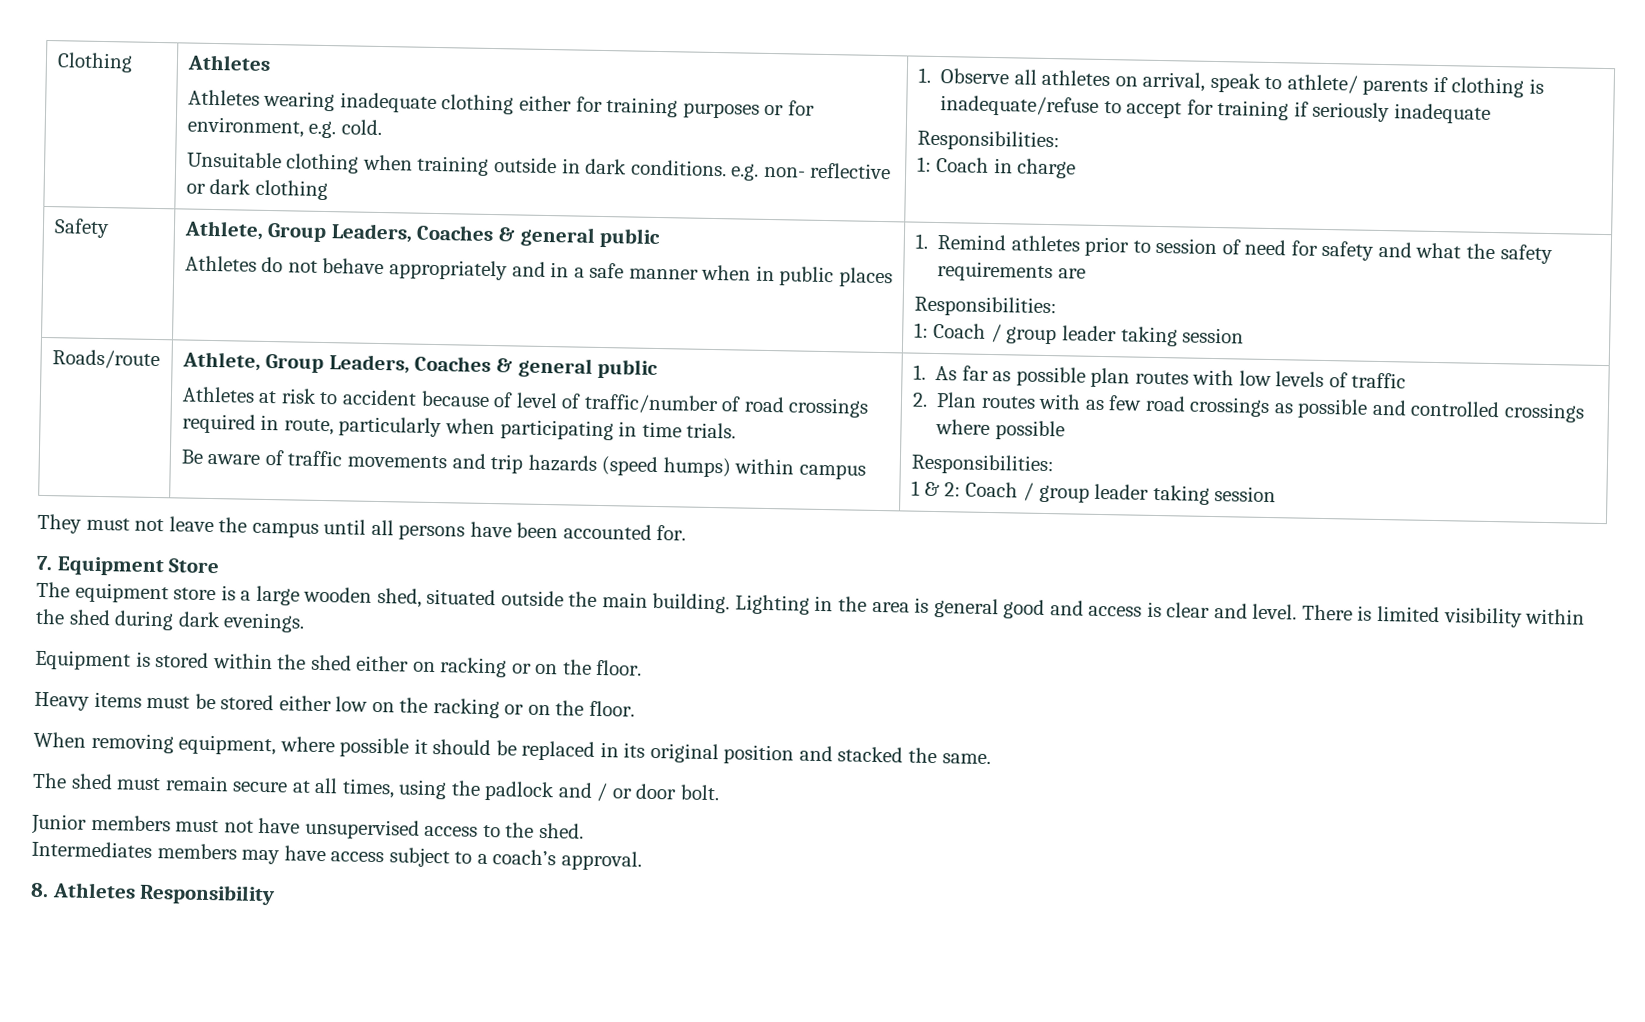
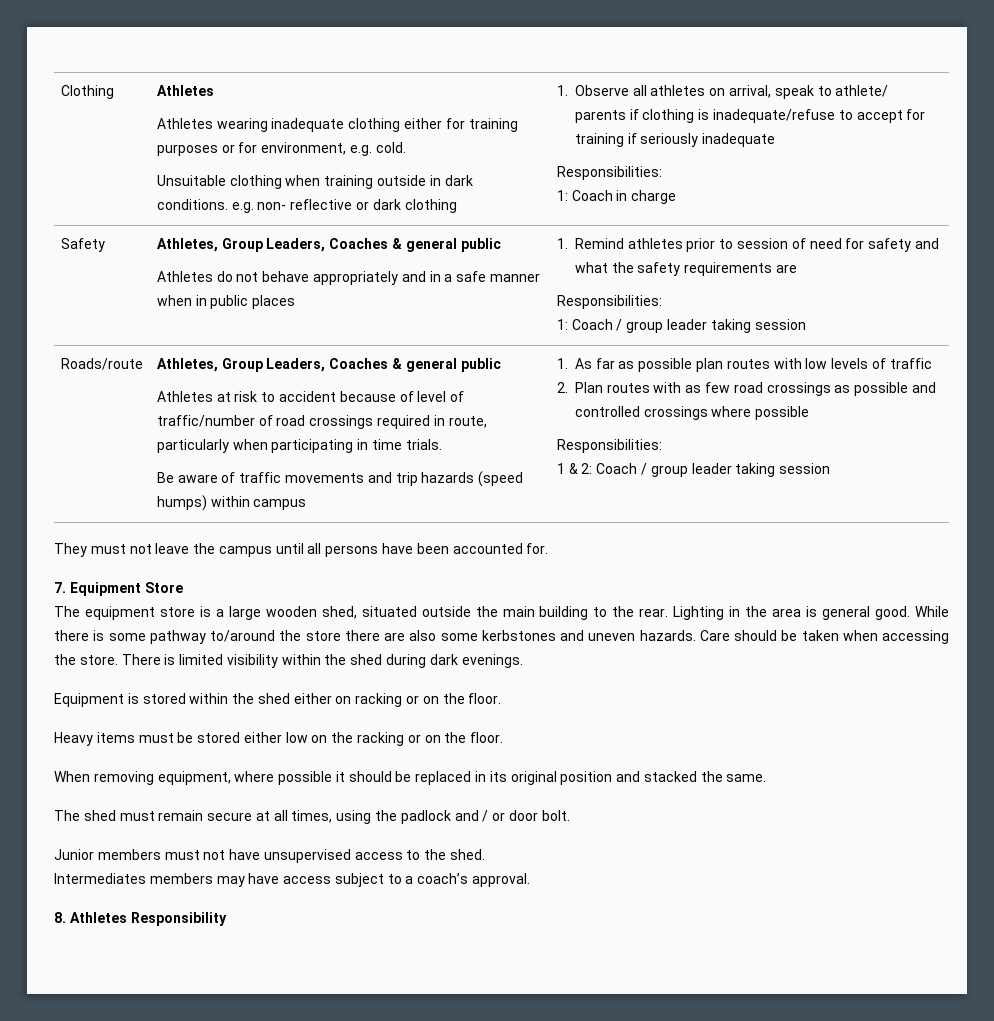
[183,220,264,240] Athlete, -> [156,238,218,252] Athletes,
[181,351,261,371] Athlete, -> [156,358,218,372] Athletes,
[652,592,731,614] building. -> [539,606,669,620] building to the rear.
[1003,599,1298,620] good and access is clear and level. -> [875,606,949,620] [54,630,949,644] [54,654,118,665] good. While there is some pathway to/around the store there are also some kerbstones and uneven hazards. Care should be taken when accessing the store.

